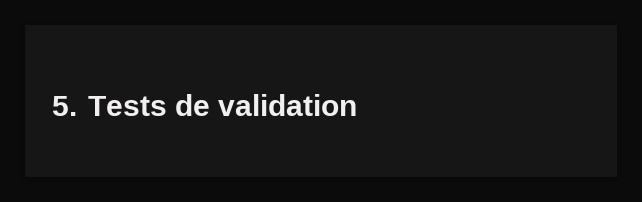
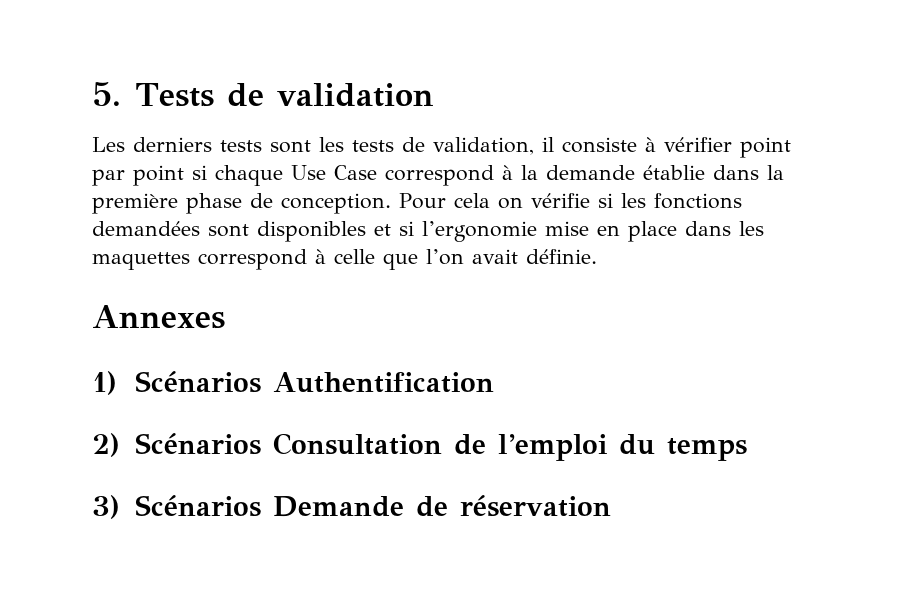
(357, 105) none -> [92,137,791,158] [92,165,784,186] [92,193,742,214] [92,221,764,242] [92,249,597,270] [92,305,225,329] [92,371,494,395] [92,433,747,461] [92,495,611,519] // Les derniers tests sont les tests de validation, il consiste à vérifier point par point si chaque Use Case correspond à la demande établie dans la première phase de conception. Pour cela on vérifie si les fonctions demandées sont disponibles et si l’ergonomie mise en place dans les maquettes correspond à celle que l’on avait définie. // Annexes // 1) Scénarios Authentification // 2) Scénarios Consultation de l’emploi du temps // 3) Scénarios Demande de réservation

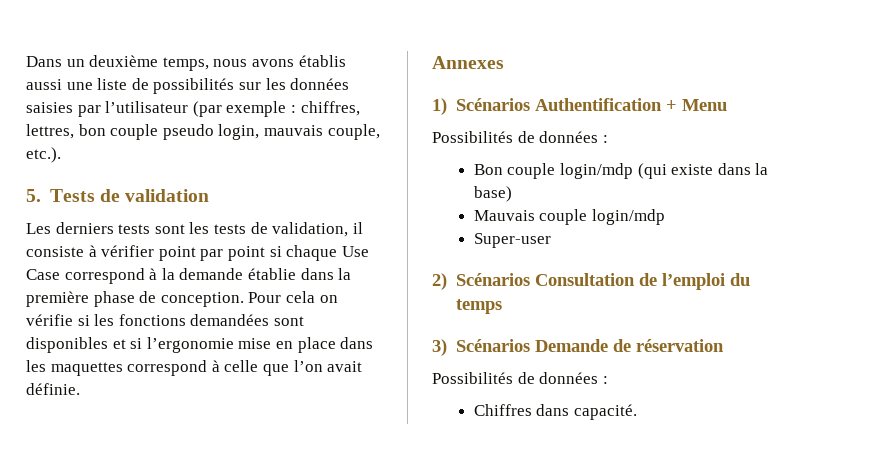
(92, 94) none -> [26,55,346,71] [26,78,350,94] [26,101,360,117] [26,124,380,140] [26,147,61,163] Dans un deuxième temps, nous avons établis aussi une liste de possibilités sur les données saisies par l’utilisateur (par exemple : chiffres, lettres, bon couple pseudo login, mauvais couple, etc.). //
(494, 382) none -> [665,99,727,111] [432,131,608,143] [473,163,769,179] [473,186,512,202] [473,209,666,225] [473,233,551,248] + Menu // Possibilités de données : // Bon couple login/mdp (qui existe dans la base) // Mauvais couple login/mdp // Super-user
(611, 506) none -> [432,372,608,384] [473,404,638,420] // Possibilités de données : // Chiffres dans capacité.

